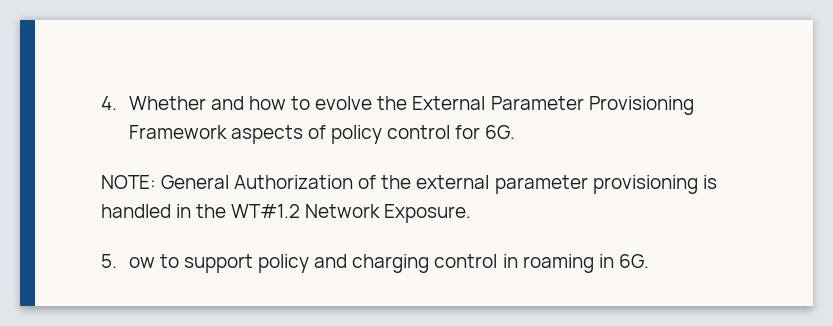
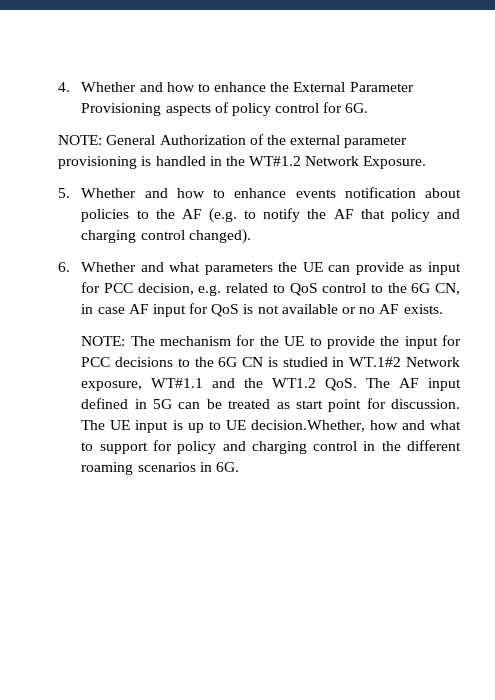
[315,96,373,110] evolve -> [214,82,267,92] enhance
[128,125,227,139] Framework -> (162, 109) none
[128,257,155,268] ow -> [81,187,461,198] [81,208,461,223] [81,229,251,244] [58,262,462,275] [81,282,461,296] [81,303,443,317] [81,335,462,349] [81,357,461,367] [81,378,461,391] [81,398,461,412] [81,420,461,433] Whether and how to enhance events notification about policies to the AF (e.g. to notify the AF that policy and charging control changed). // 6. Whether and what parameters the UE can provide as input for PCC decision, e.g. related to QoS control to the 6G CN, in case AF input for QoS is not available or no AF exists. // NOTE: The mechanism for the UE to provide the input for PCC decisions to the 6G CN is studied in WT.1#2 Network exposure, WT#1.1 and the WT1.2 QoS. The AF input defined in 5G can be treated as start point for discussion. The UE input is up to UE decision.Whether, how and what
(253, 263) none -> [152,440,172,451] for
[522,254,594,273] roaming -> [381,440,462,451] [81,462,196,475] the different roaming scenarios

